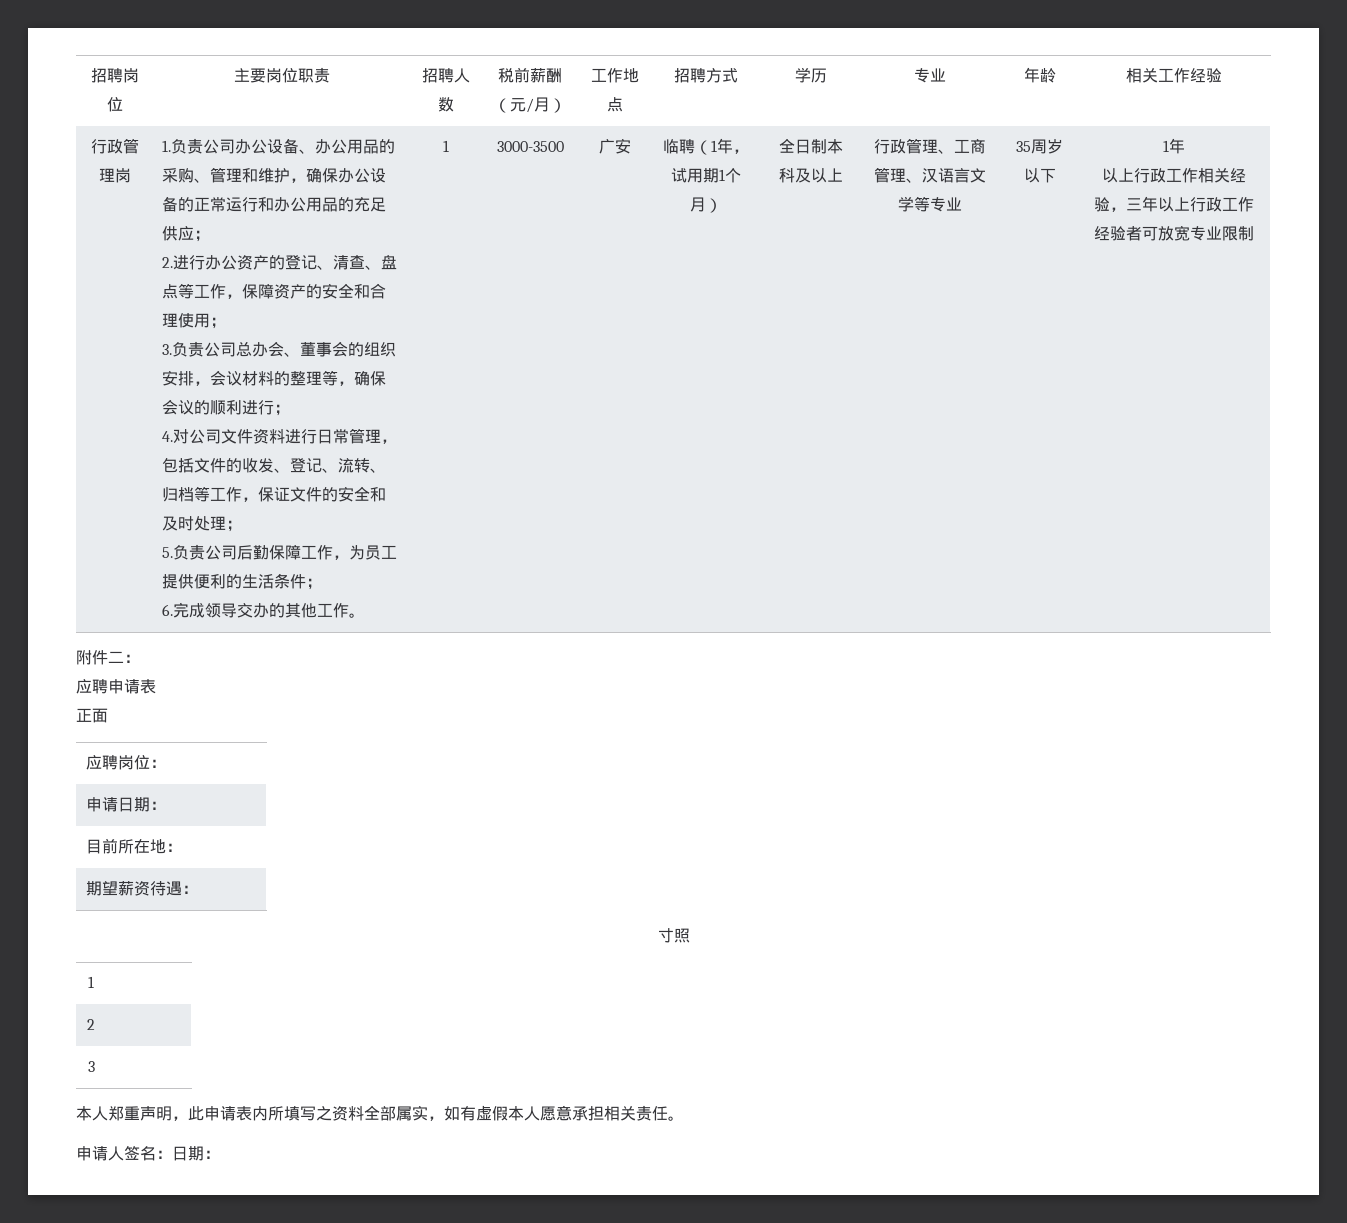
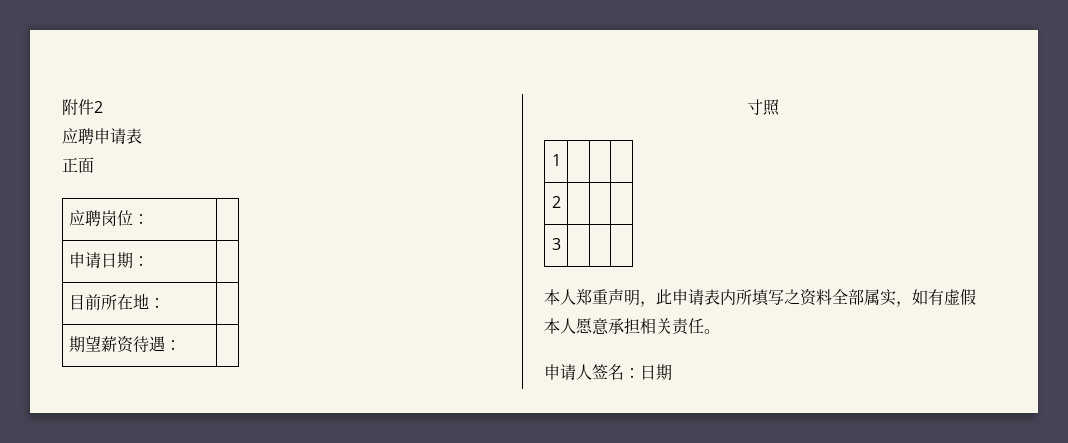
[90,68,139,83] [106,97,123,112] [234,67,330,83] [422,68,470,83] [438,97,454,112] [498,67,562,83] [494,97,566,113] [590,68,639,83] [606,97,623,112] [674,68,738,83] [794,67,827,83] [914,68,946,83] [1023,67,1056,83] [1126,68,1223,83] [90,138,139,154] [98,168,131,183] [162,138,396,154] [162,167,387,183] [162,196,387,212] [162,226,211,242] [162,255,398,270] [162,283,387,299] [162,313,227,329] [162,341,397,357] [162,370,387,386] [162,399,291,416] [162,428,398,444] [162,457,387,473] [162,486,387,502] [162,516,243,532] [162,544,398,560] [162,573,323,590] [162,602,366,618] [443,140,449,152] [496,141,564,152] [598,138,631,154] [663,138,749,155] [671,168,741,183] [690,197,722,213] [778,138,843,154] [778,168,843,183] [874,138,986,154] [874,167,986,183] [898,196,962,212] [1016,139,1063,154] [1023,168,1056,183] [1163,138,1186,154] [1102,168,1247,183] [1094,196,1255,212] [1094,225,1255,241] [76,650,140,665] 招聘岗位 | 主要岗位职责 | 招聘人数 | 税前薪酬（元/月） | 工作地点 | 招聘方式 | 学历 | 专业 | 年龄 | 相关工作经验 // 行政管理岗 | 1.负责公司办公设备、办公用品的采购、管理和维护，确保办公设备的正常运行和办公用品的充足供应； // 2.进行办公资产的登记、清查、盘点等工作，保障资产的安全和合理使用； // 3.负责公司总办会、董事会的组织安排，会议材料的整理等，确保会议的顺利进行； // 4.对公司文件资料进行日常管理，包括文件的收发、登记、流转、归档等工作，保证文件的安全和及时处理； // 5.负责公司后勤保障工作，为员工提供便利的生活条件； // 6.完成领导交办的其他工作。 | 1 | 3000-3500 | 广安 | 临聘（1年，试用期1个月） | 全日制本科及以上 | 行政管理、工商管理、汉语言文学等专业 | 35周岁以下 | 1年 // 以上行政工作相关经验，三年以上行政工作经验者可放宽专业限制 // 附件二： -> [62,99,103,116] 附件2
[204,1150,220,1159] ： -> (672, 372) none

